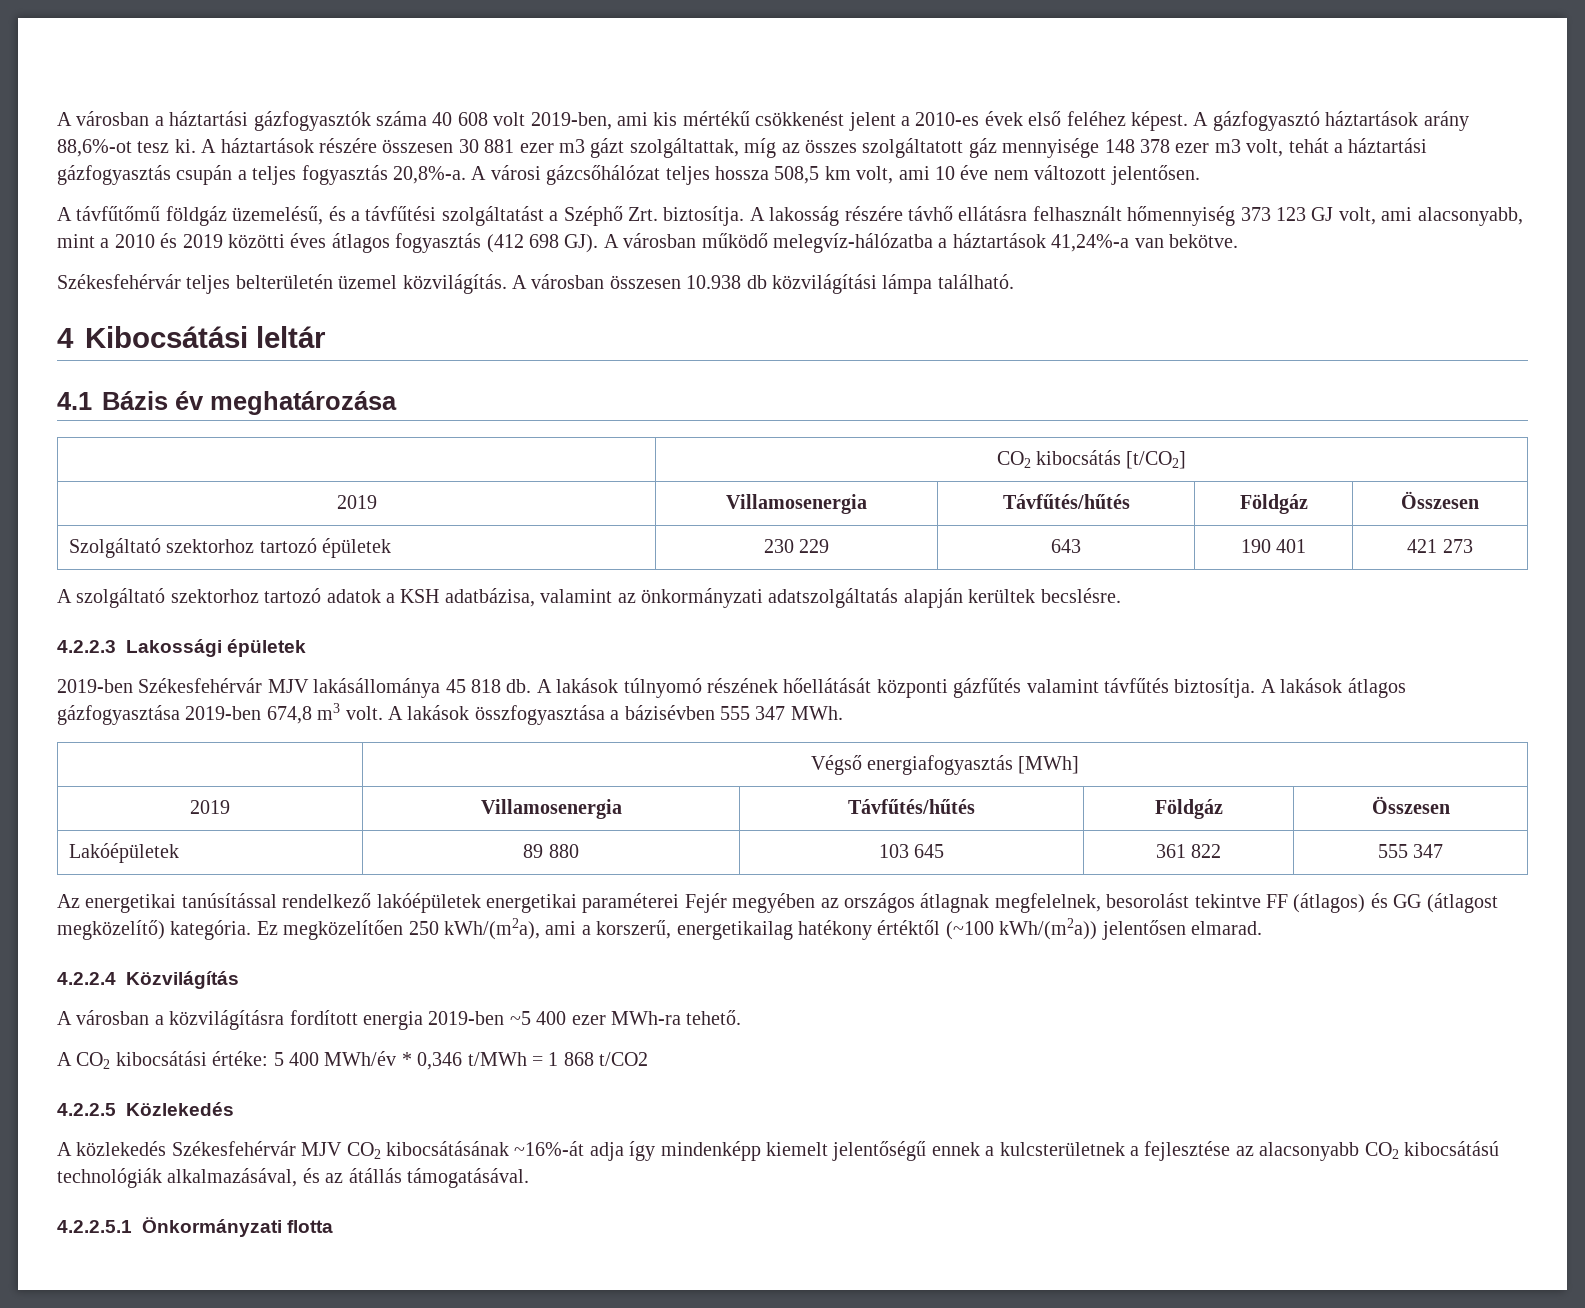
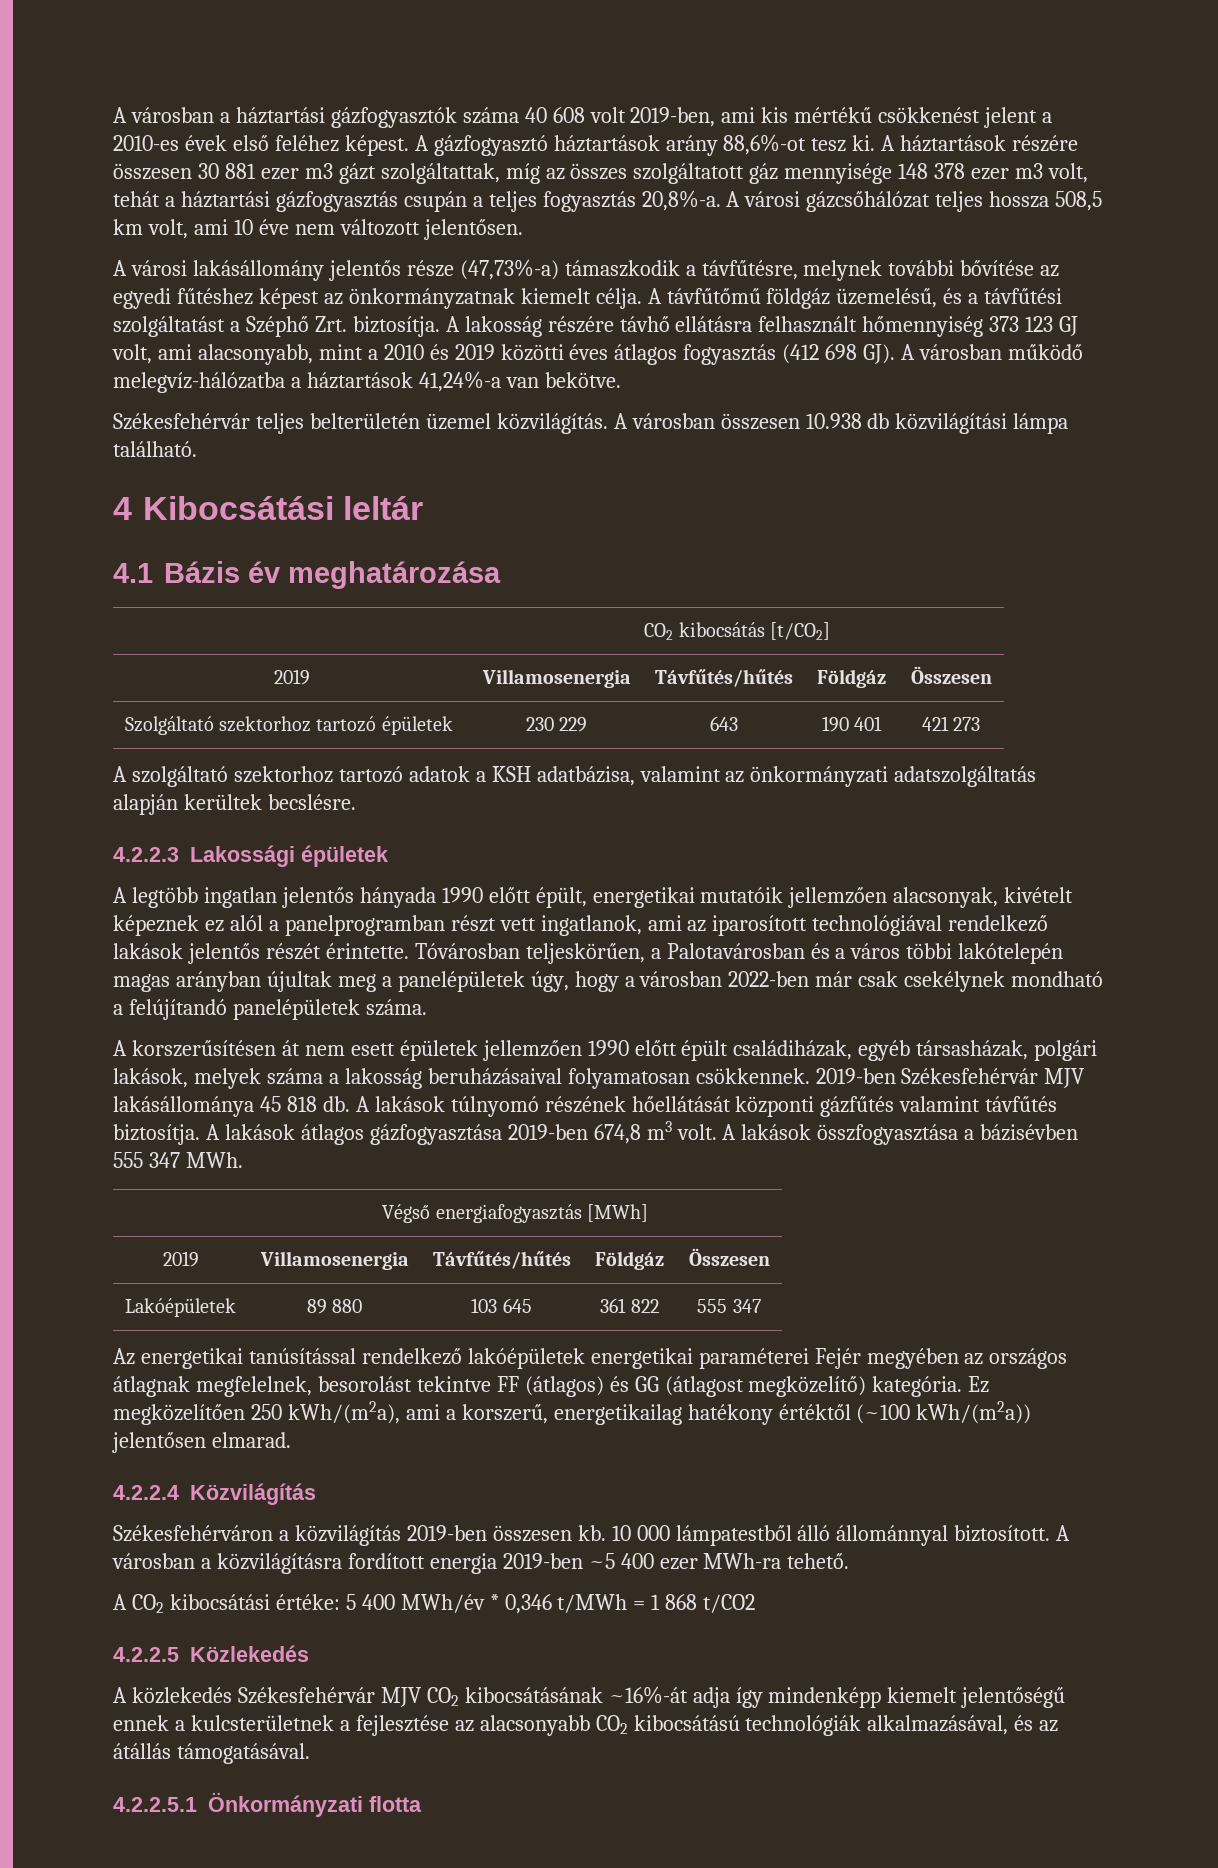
(72, 214) none -> [130,259,1060,281] [113,288,662,309] városi lakásállomány jelentős része (47,73%-a) támaszkodik a távfűtésre, melynek további bővítése az egyedi fűtéshez képest az önkormányzatnak kiemelt célja. A
(307, 648) none -> [113,887,1074,908] [113,915,1049,936] [113,943,1064,964] [113,971,1104,992] [113,999,427,1020] [113,1040,1098,1061] [113,1068,810,1089] A legtöbb ingatlan jelentős hányada 1990 előtt épült, energetikai mutatóik jellemzően alacsonyak, kivételt képeznek ez alól a panelprogramban részt vett ingatlanok, ami az iparosított technológiával rendelkező lakások jelentős részét érintette. Tóvárosban teljeskörűen, a Palotavárosban és a város többi lakótelepén magas arányban újultak meg a panelépületek úgy, hogy a városban 2022-ben már csak csekélynek mondható a felújítandó panelépületek száma. // A korszerűsítésen át nem esett épületek jellemzően 1990 előtt épült családiházak, egyéb társasházak, polgári lakások, melyek száma a lakosság beruházásaival folyamatosan csökkennek.
(239, 980) none -> [113,1525,1051,1546] Székesfehérváron a közvilágítás 2019-ben összesen kb. 10 000 lámpatestből álló állománnyal biztosított.

